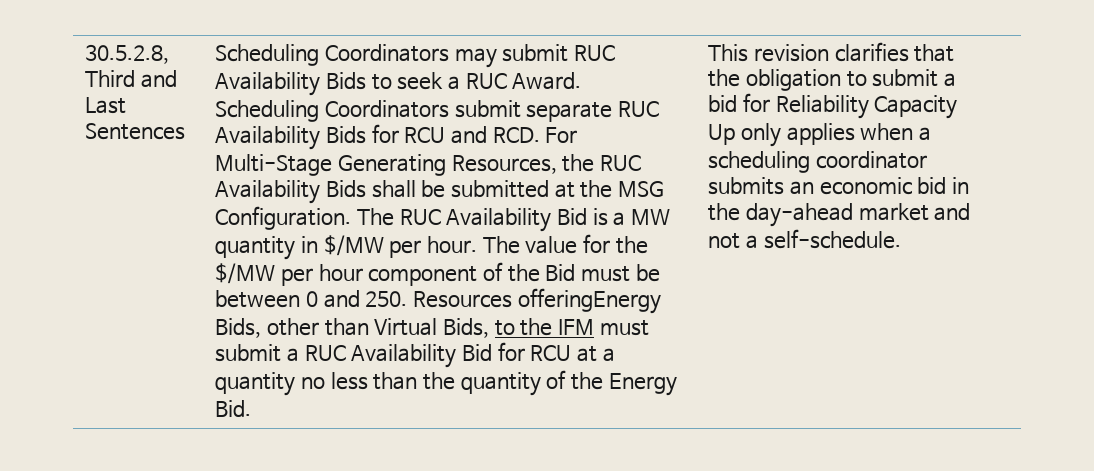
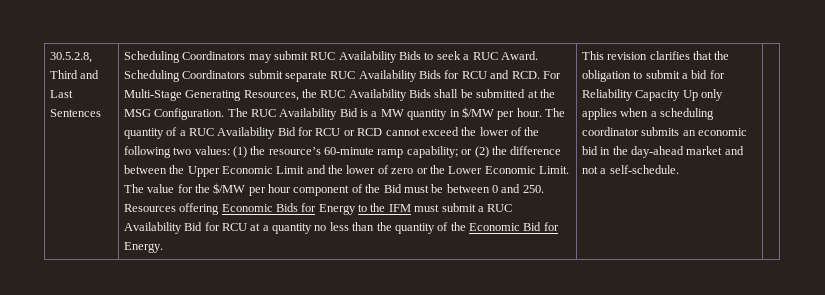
(520, 245) none -> [123,127,540,139] [123,146,562,158] [123,165,570,177] [123,184,144,193] quantity of a RUC Availability Bid for RCU or RCD cannot exceed the lower of the following two values: (1) the resource’s 60-minute ramp capability; or (2) the difference between the Upper Economic Limit and the lower of zero or the Lower Economic Limit. The
[517,288,661,314] [215,318,489,338] offeringEnergy Bids, other than Virtual Bids, -> [179,203,356,215] offering Economic Bids for Energy
[608,373,677,396] [215,400,252,417] Energy Bid. -> [469,222,559,231] [123,242,163,253] Economic Bid for Energy.

